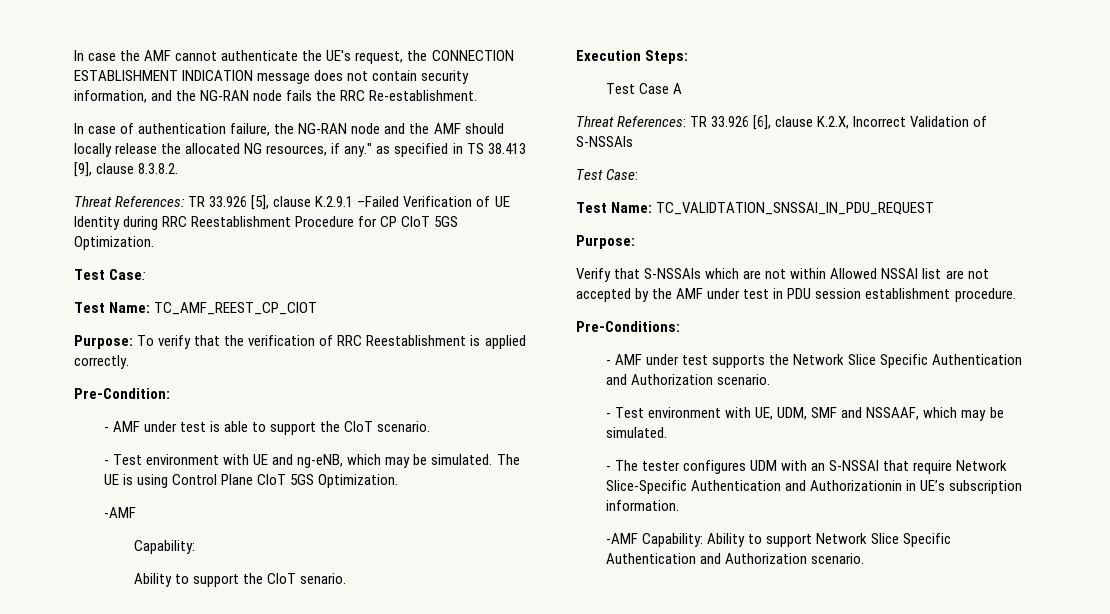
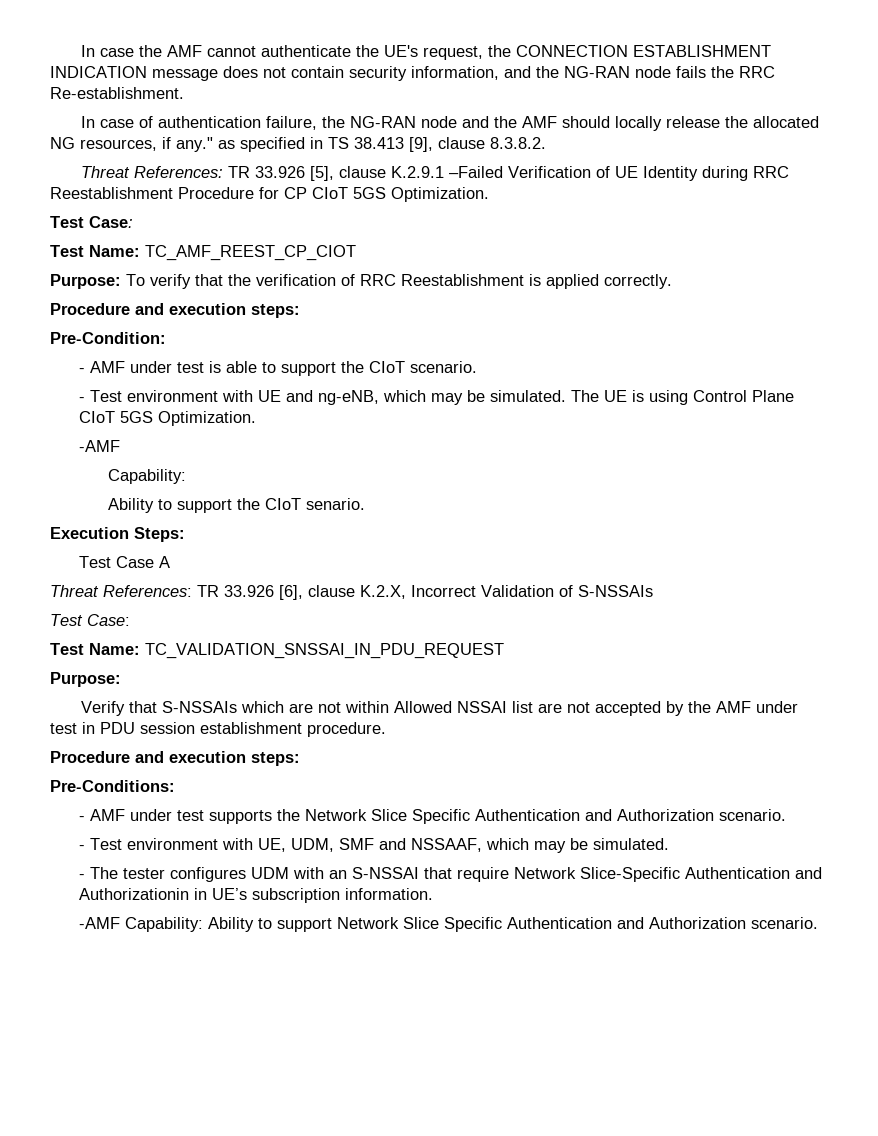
(129, 362) none -> [50,303,300,318] // Procedure and execution steps:
[656,202,935,215] TC_VALIDTATION_SNSSAI_IN_PDU_REQUEST -> [145,643,504,659] TC_VALIDATION_SNSSAI_IN_PDU_REQUEST
(1016, 295) none -> [50,751,300,766] // Procedure and execution steps:

